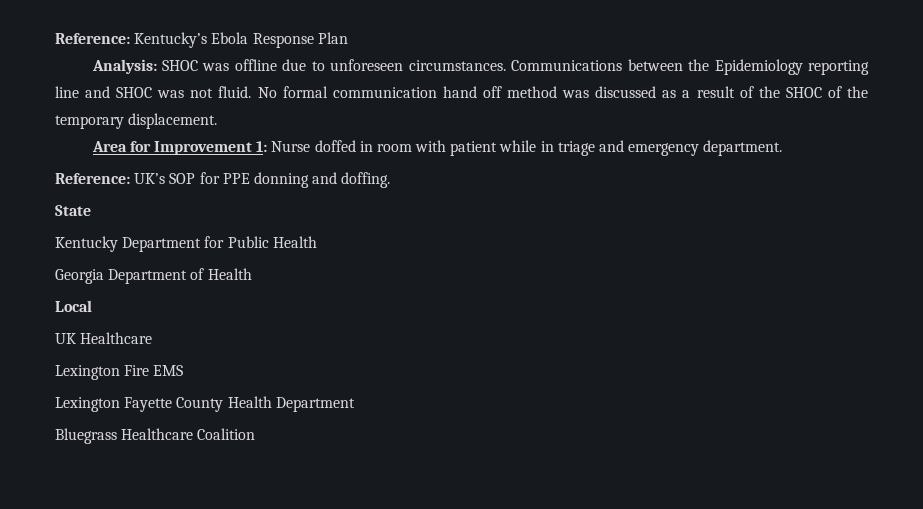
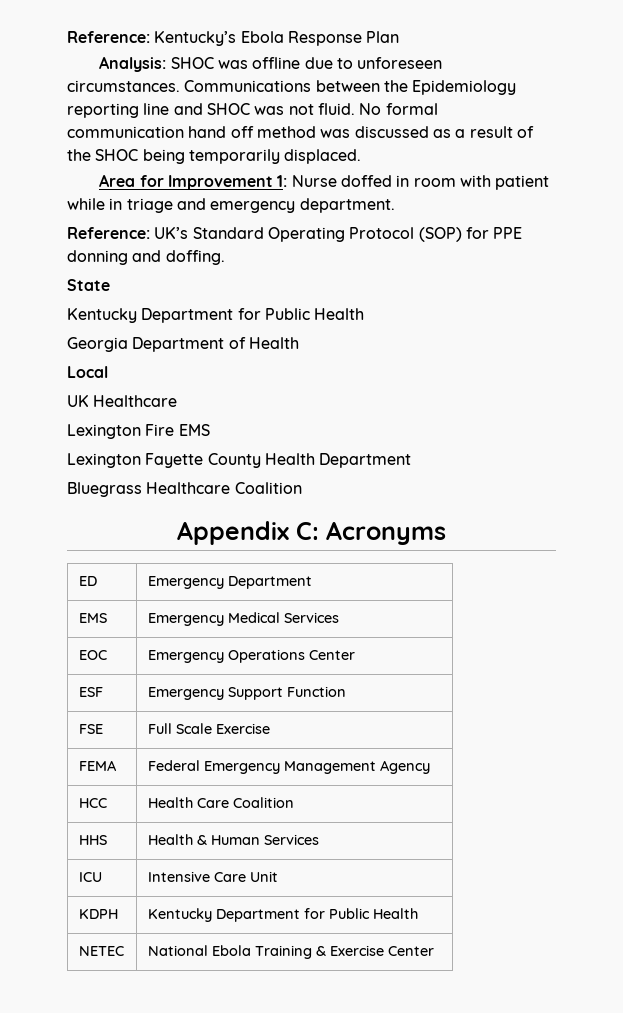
[827,86,868,98] [55,113,218,129] of the temporary displacement. -> [142,149,362,164] being temporarily displaced.
[169,173,196,184] SOP -> [192,227,462,242] Standard Operating Protocol (SOP)
(256, 434) none -> [177,521,446,545] [78,576,97,586] [147,576,312,589] [78,613,107,623] [147,612,339,626] [78,650,107,660] [147,649,355,663] [78,687,103,697] [147,686,346,700] [78,724,103,734] [147,723,270,734] [78,760,117,771] [147,760,430,774] [78,798,107,808] [147,797,294,808] [78,835,107,845] [147,834,319,845] [78,872,102,882] [147,871,278,882] [78,909,118,919] [147,908,418,922] [78,946,124,956] [147,945,434,959] // Appendix C: Acronyms // ED | Emergency Department // EMS | Emergency Medical Services // EOC | Emergency Operations Center // ESF | Emergency Support Function // FSE | Full Scale Exercise // FEMA | Federal Emergency Management Agency // HCC | Health Care Coalition // HHS | Health & Human Services // ICU | Intensive Care Unit // KDPH | Kentucky Department for Public Health // NETEC | National Ebola Training & Exercise Center

